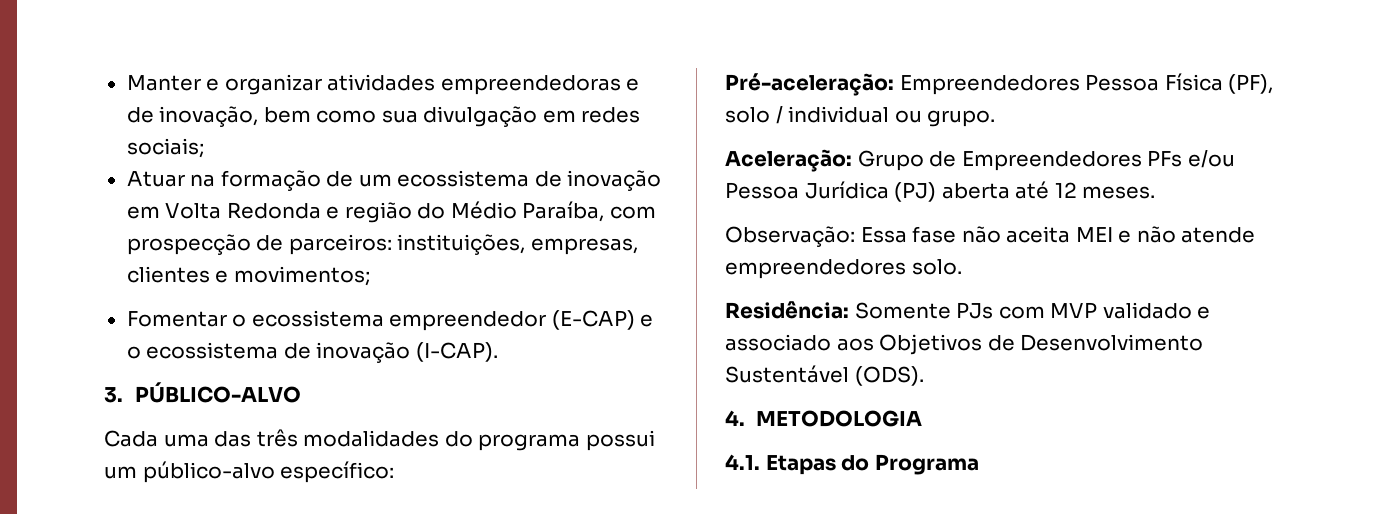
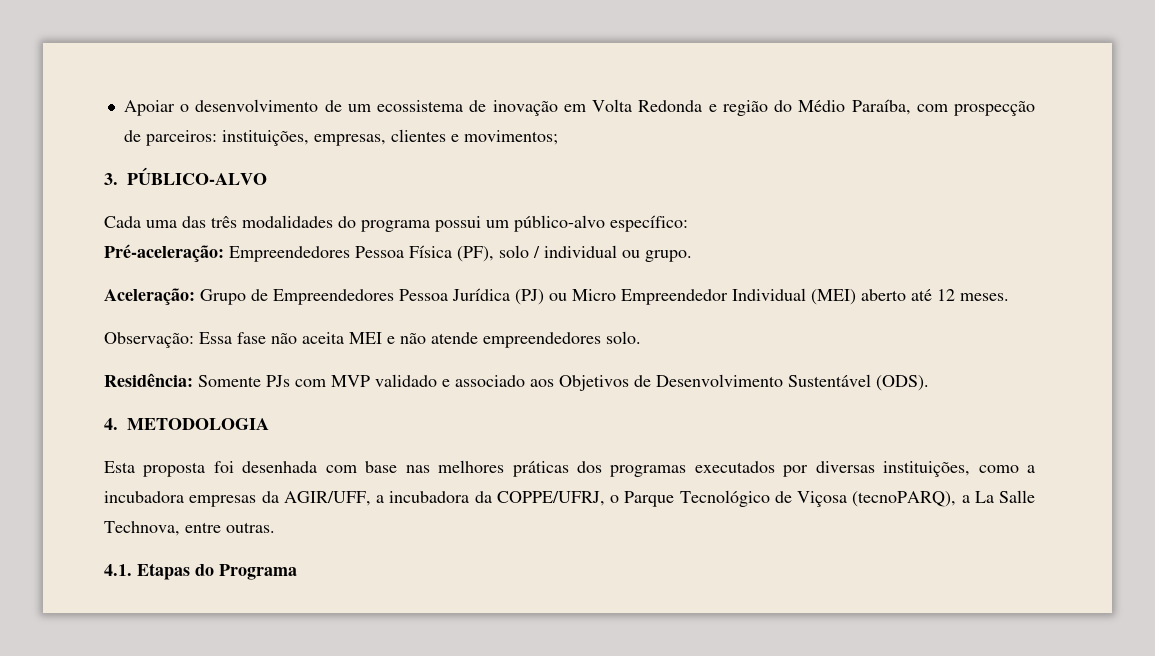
[126,74,640,95] [126,106,641,127] [126,138,204,158] [126,170,321,191] Manter e organizar atividades empreendedoras e de inovação, bem como sua divulgação em redes sociais; // Atuar na formação -> [123,99,319,116] Apoiar o desenvolvimento
[126,310,654,331] [126,342,498,363] // Fomentar o ecossistema empreendedor (E-CAP) e o ecossistema de inovação (I-CAP). -> (558, 137) none
[1147,150,1235,168] PFs e/ou -> (394, 297) none
[941,183,1010,199] aberta -> [549,288,906,305] ou Micro Empreendedor Individual (MEI) aberto
(922, 418) none -> [104,460,1035,477] [104,490,1035,507] [104,521,275,536] // Esta proposta foi desenhada com base nas melhores práticas dos programas executados por diversas instituições, como a incubadora empresas da AGIR/UFF, a incubadora da COPPE/UFRJ, o Parque Tecnológico de Viçosa (tecnoPARQ), a La Salle Technova, entre outras.

